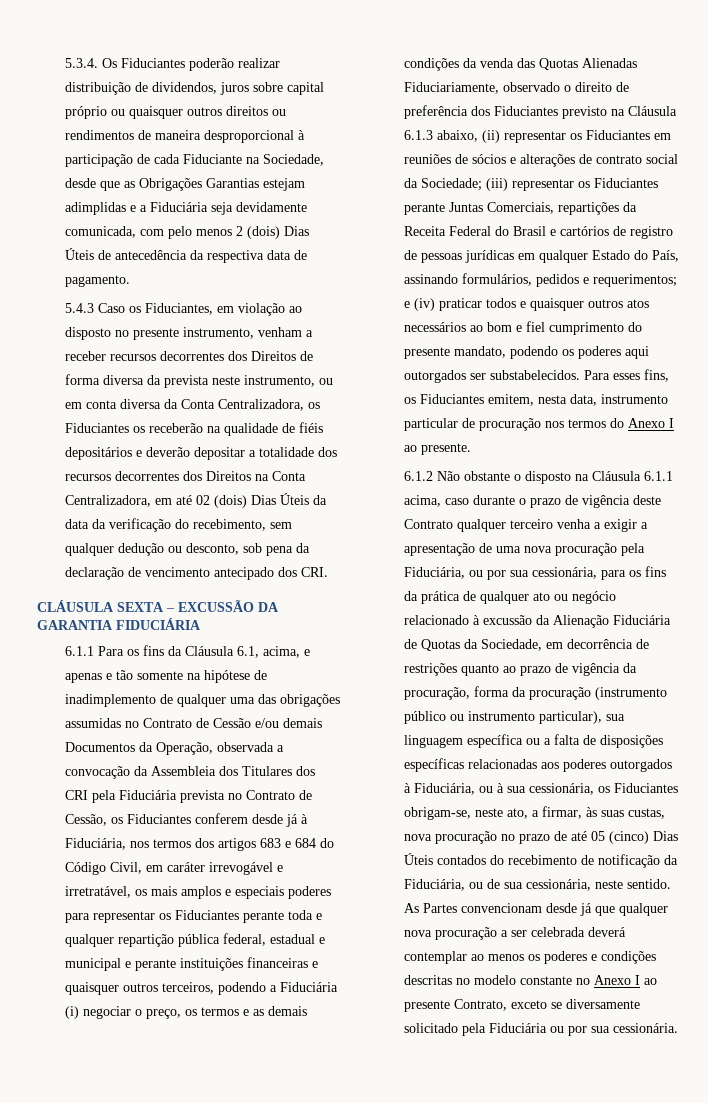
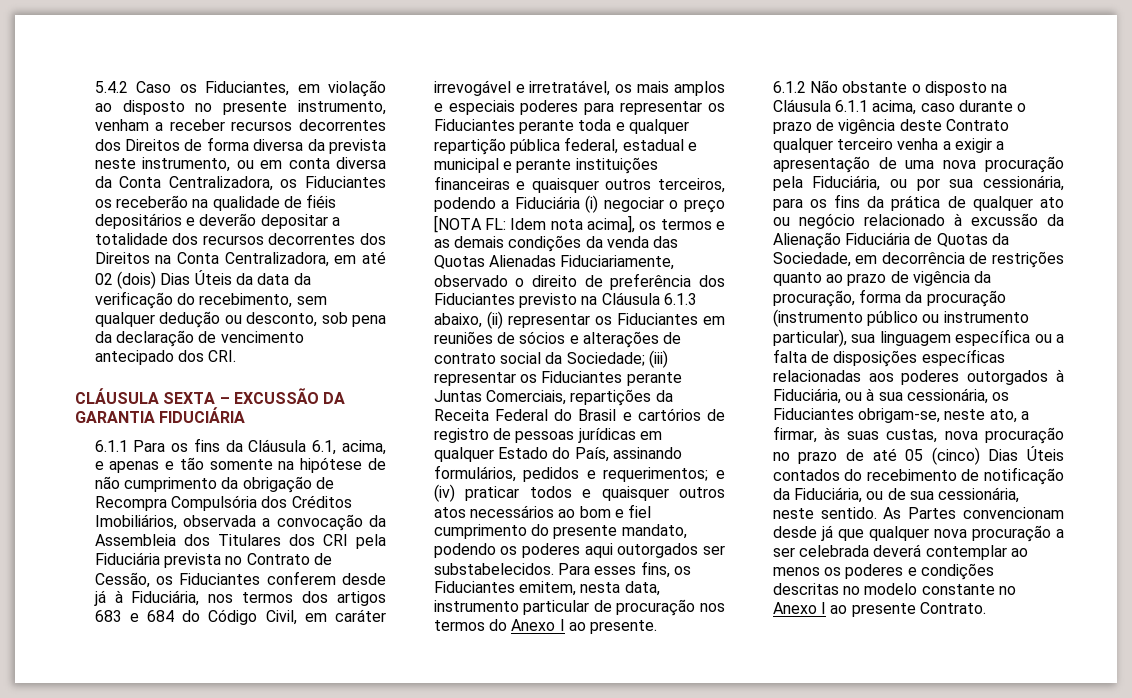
[64,58,280,71] [64,82,324,95] [64,106,286,119] [64,130,305,143] [64,154,324,167] [64,178,305,191] [64,202,307,215] [64,226,309,239] [64,248,307,263] [64,275,130,287] [64,303,94,313] 5.3.4. Os Fiduciantes poderão realizar distribuição de dividendos, juros sobre capital próprio ou quaisquer outros direitos ou rendimentos de maneira desproporcional à participação de cada Fiduciante na Sociedade, desde que as Obrigações Garantias estejam adimplidas e a Fiduciária seja devidamente comunicada, com pelo menos 2 (dois) Dias Úteis de antecedência da respectiva data de pagamento. // 5.4.3 -> [94,81,128,93] 5.4.2
[64,694,340,707] [64,718,322,728] [64,742,213,755] inadimplemento de qualquer uma das obrigações assumidas no Contrato de Cessão e/ou demais Documentos da Operação, -> [94,476,334,493] [94,495,352,511] [94,514,177,530] não cumprimento da obrigação de Recompra Compulsória dos Créditos Imobiliários,
[145,1009,181,1019] preço, -> [684,199,725,213] [433,215,636,233] preço [NOTA FL: Idem nota acima],
[453,999,640,1011] [403,1023,678,1036] Contrato, exceto se diversamente solicitado pela Fiduciária ou por sua cessionária. -> [919,602,986,614] Contrato.

